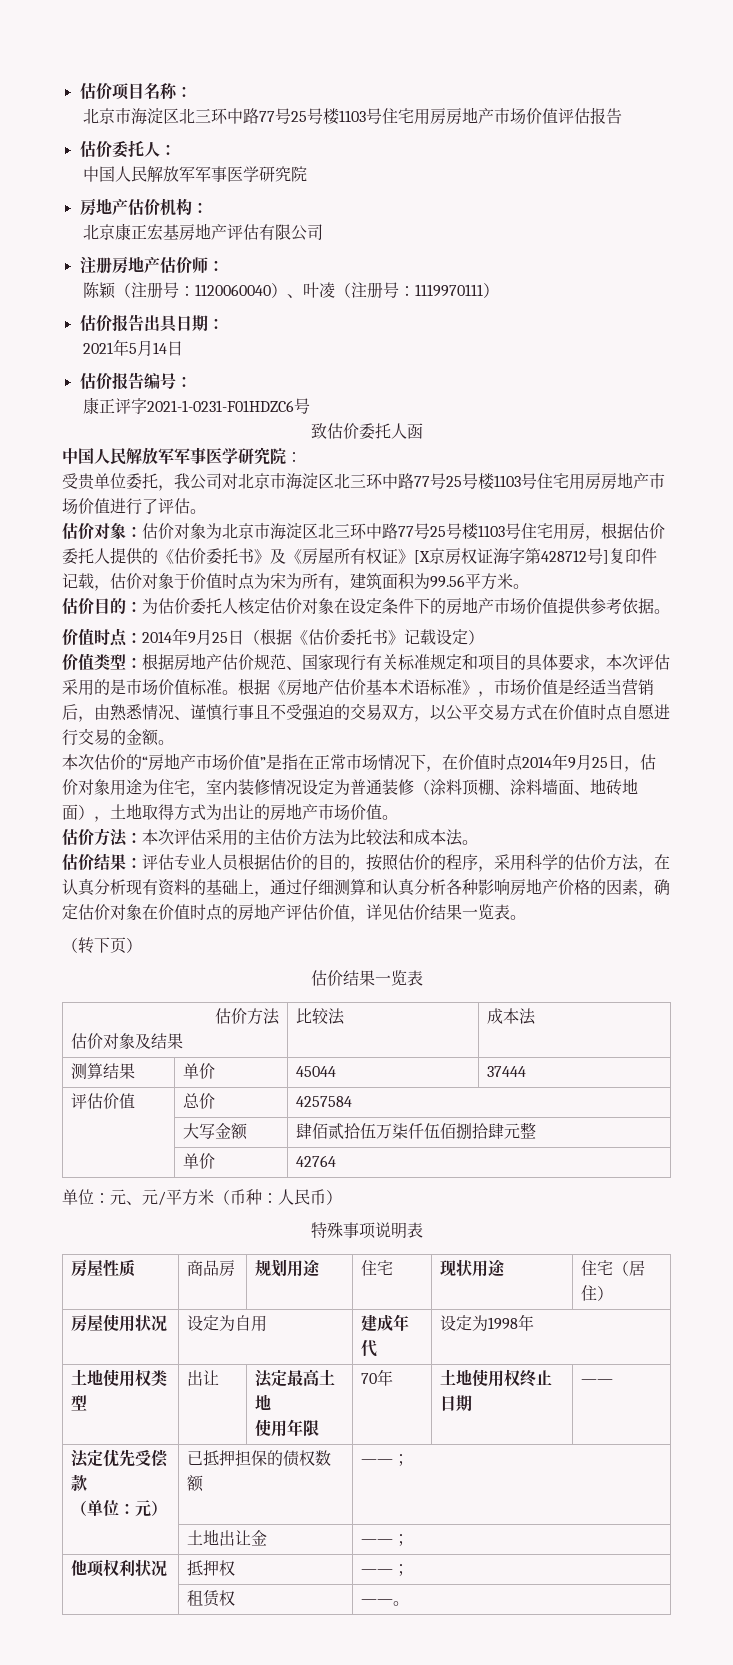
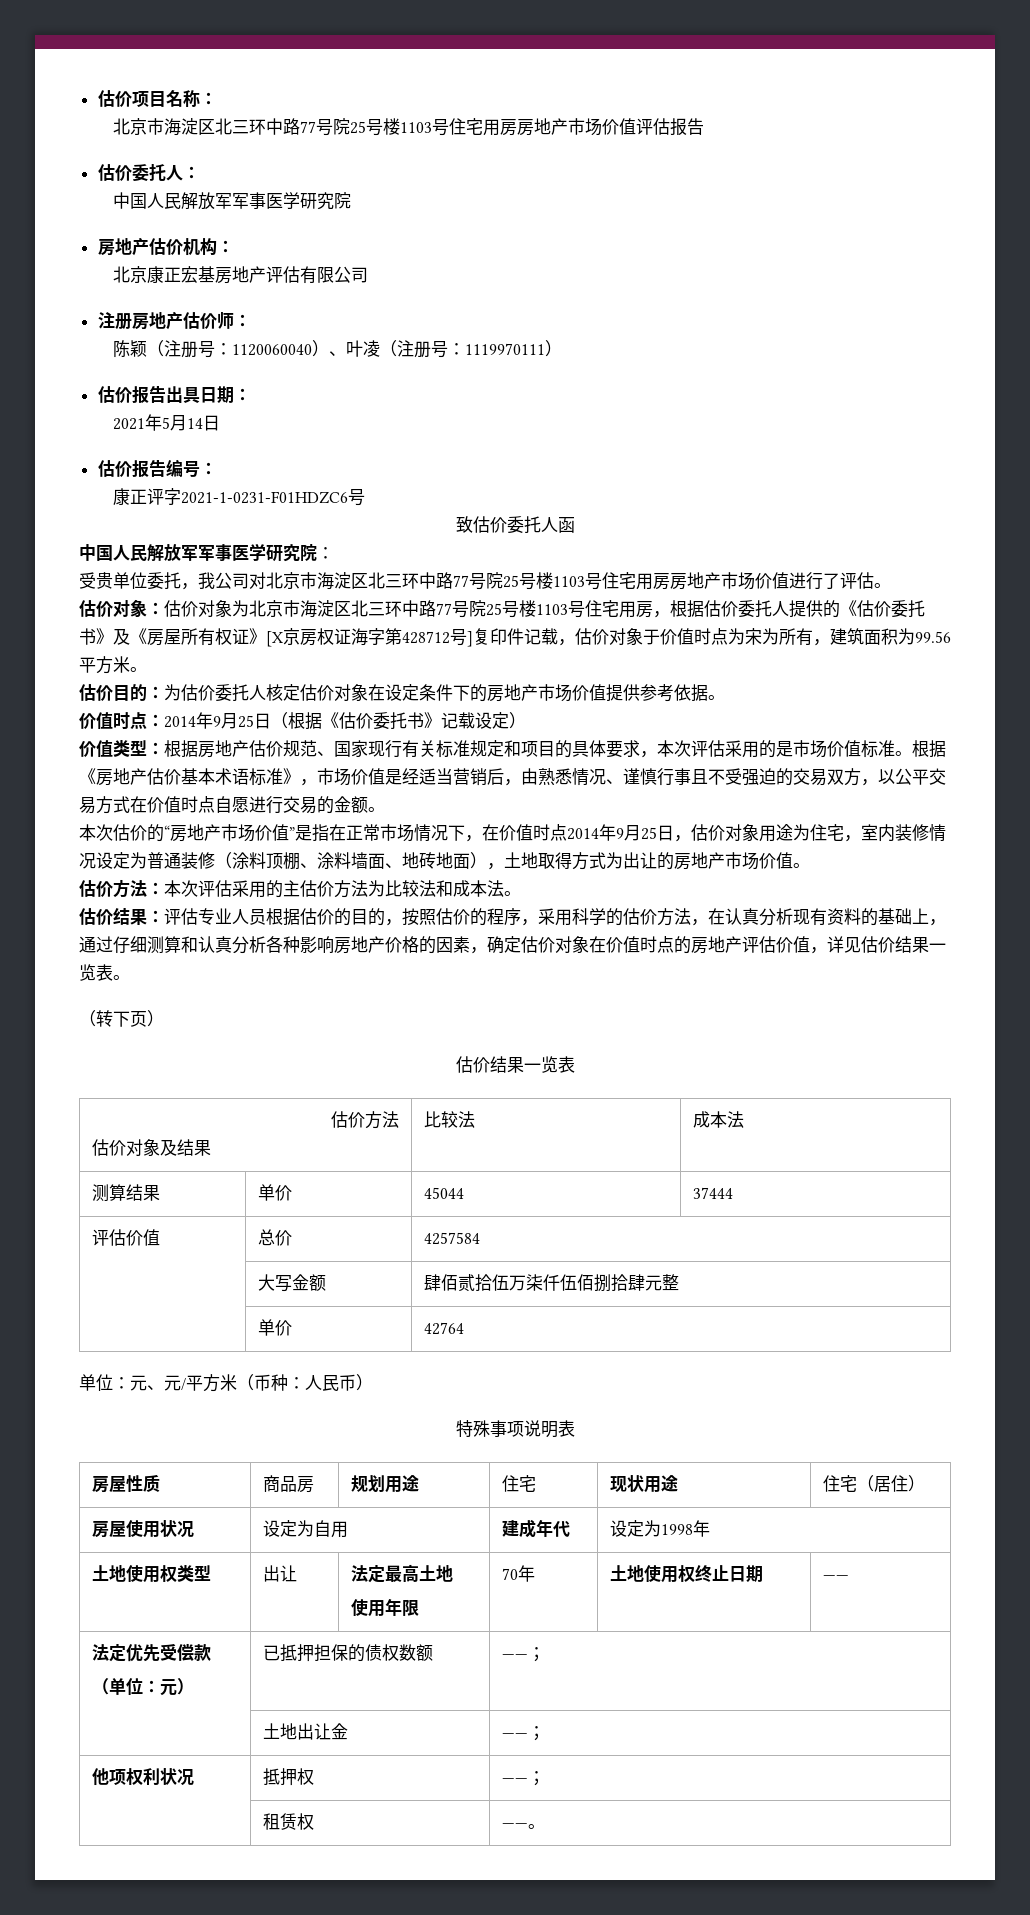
(291, 116) none -> [332,118,350,135] 院
(446, 481) none -> [486,572,503,589] 院
(430, 531) none -> [469,600,486,617] 院

